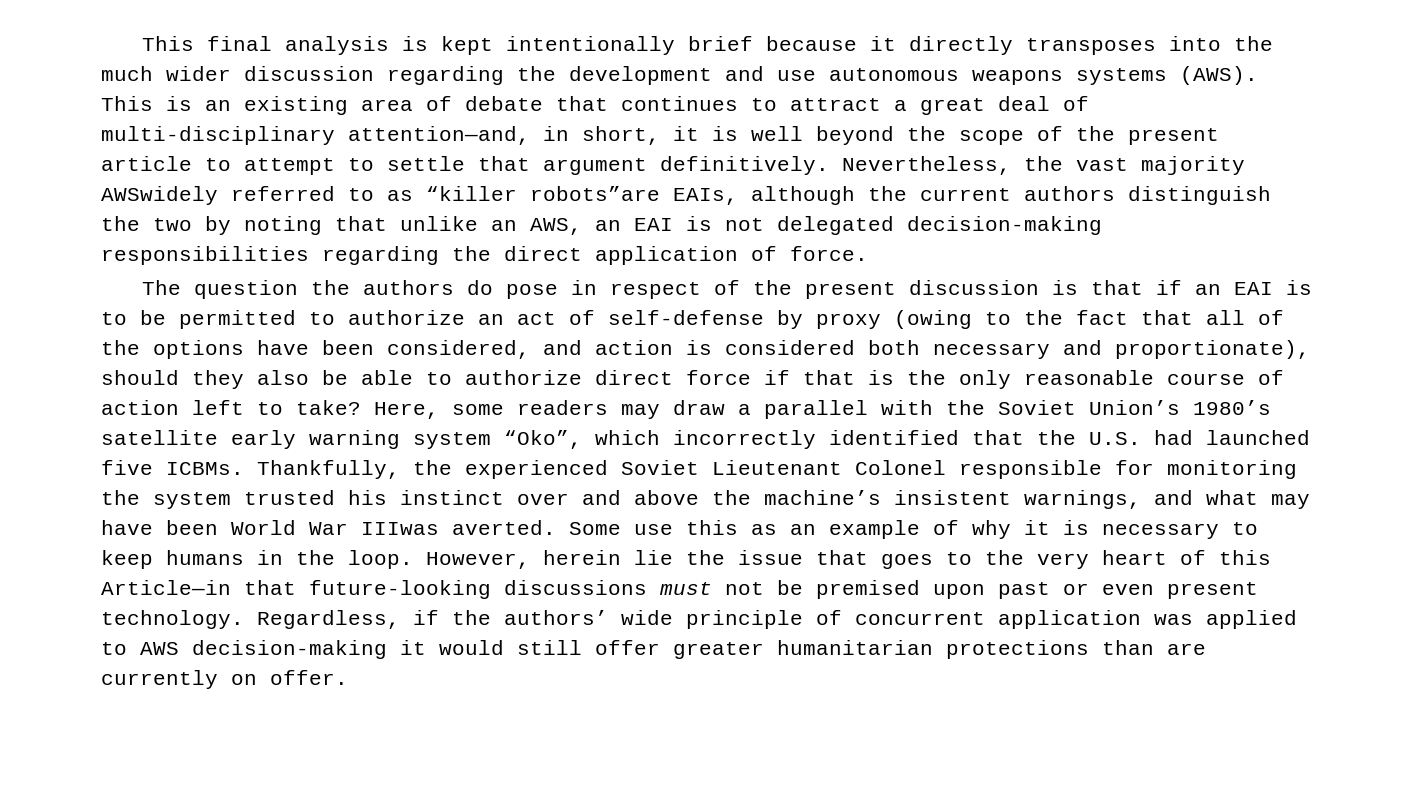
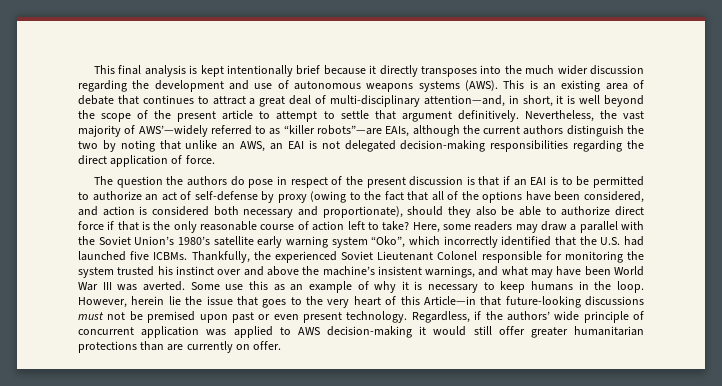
(816, 75) none -> [277,80,289,89] of
[101,186,218,205] AWSwidely -> [124,125,208,137] of AWS’—widely
[530,186,660,201] robots”are -> [316,125,382,135] robots”—are
[361,522,439,535] IIIwas -> [102,282,138,291] III was

